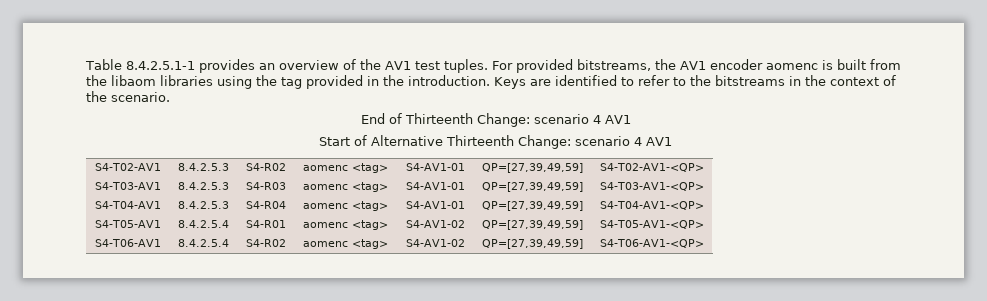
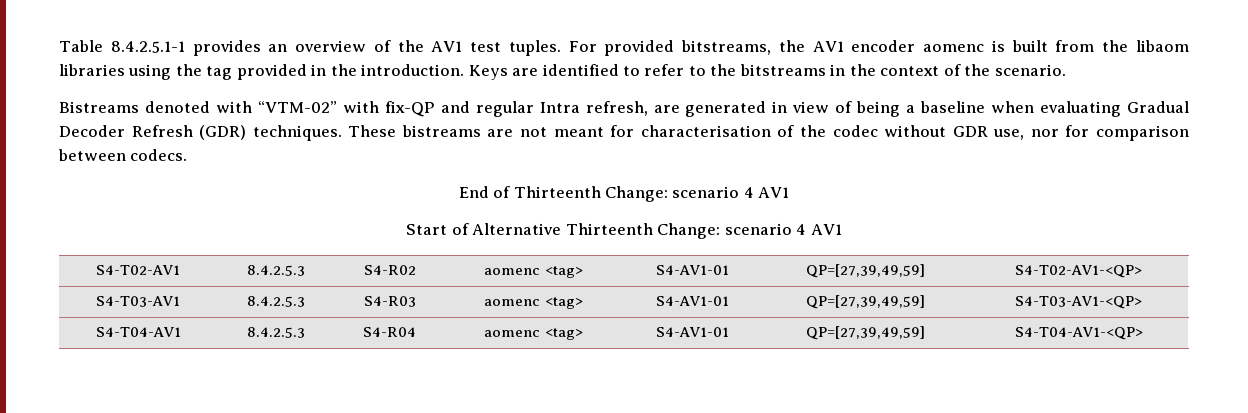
(170, 97) none -> [59,101,1190,117] [59,125,1189,141] [58,149,188,161] // Bistreams denoted with “VTM-02” with fix-QP and regular Intra refresh, are generated in view of being a baseline when evaluating Gradual Decoder Refresh (GDR) techniques. These bistreams are not meant for characterisation of the codec without GDR use, nor for comparison between codecs.
[95,220,161,228] [178,220,229,228] [246,220,286,228] [303,220,388,230] [405,220,465,228] [482,220,583,230] [600,220,704,229] [95,239,161,247] [178,239,229,247] [246,239,286,247] [303,239,388,249] [405,239,465,247] [482,239,583,249] [600,239,704,248] // S4-T05-AV1 | 8.4.2.5.4 | S4-R01 | aomenc <tag> | S4-AV1-02 | QP=[27,39,49,59] | S4-T05-AV1-<QP> // S4-T06-AV1 | 8.4.2.5.4 | S4-R02 | aomenc <tag> | S4-AV1-02 | QP=[27,39,49,59] | S4-T06-AV1-<QP> -> (1143, 333) none

